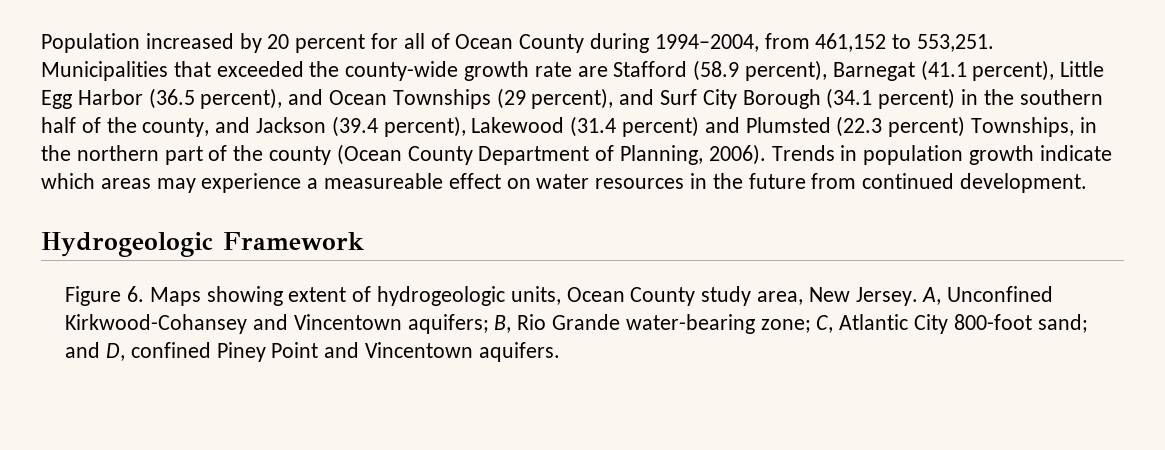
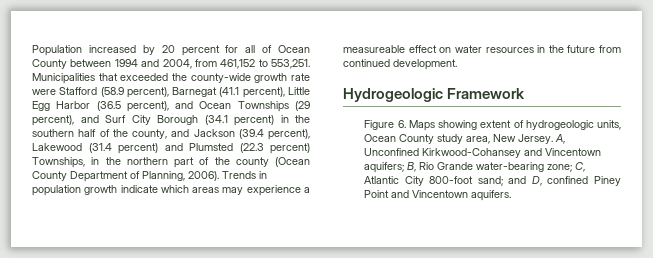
[590,33,759,53] during 1994–2004, -> [70,59,192,69] between 1994 and 2004,
[577,66,608,77] are -> [32,89,56,95] were

